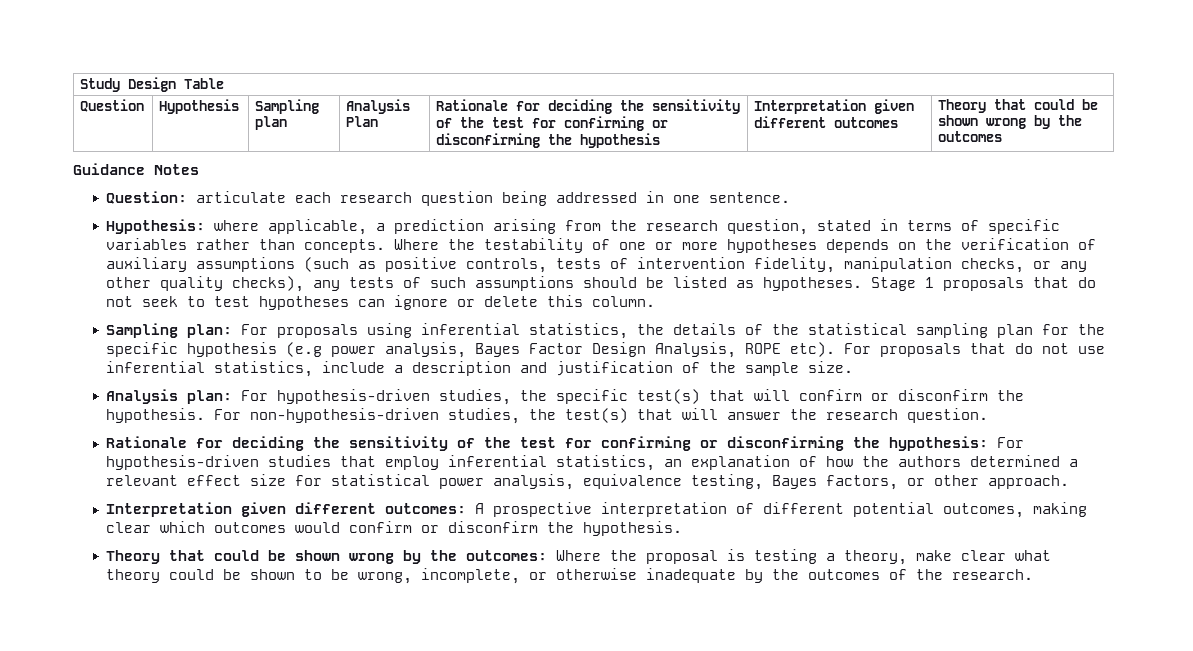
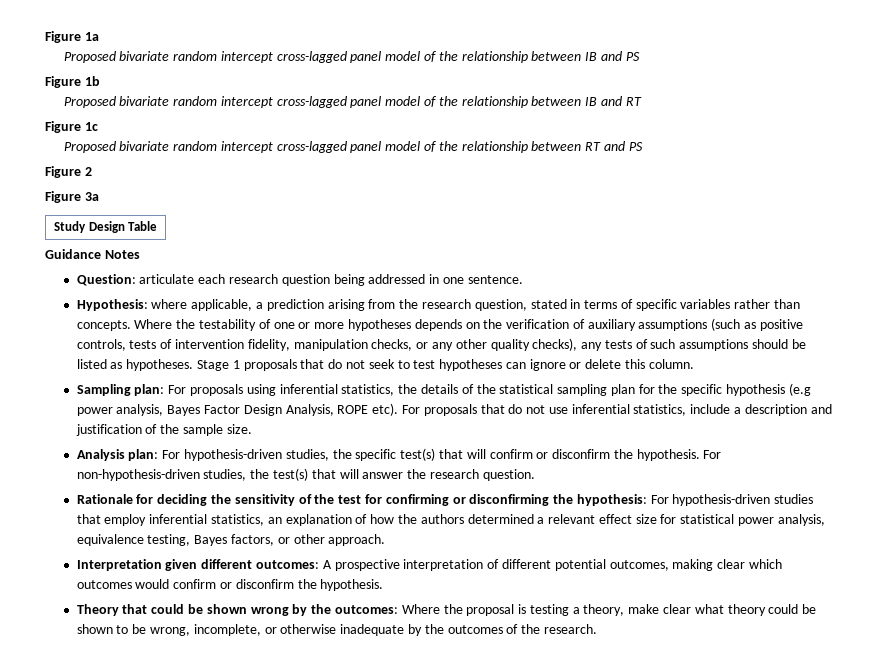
[80,77,225,92] [80,99,145,112] [159,99,240,114] [255,99,320,114] [255,116,288,130] [346,99,411,114] [346,116,379,127] [436,99,741,114] [436,116,669,131] [436,133,661,148] [754,99,915,114] [754,116,899,128] [938,99,1099,113] [938,115,1083,129] [938,131,1003,142] Study Design Table // Question | Hypothesis | Sampling plan | Analysis Plan | Rationale for deciding the sensitivity of the test for confirming or disconfirming the hypothesis | Interpretation given different outcomes | Theory that could be shown wrong by the outcomes -> [45,31,99,43] [63,51,640,63] [45,76,100,88] [63,96,642,108] [45,121,98,133] [63,141,643,153] [45,166,92,178] [45,191,99,203] [54,221,157,233] Figure 1a // Proposed bivariate random intercept cross-lagged panel model of the relationship between IB and PS // Figure 1b // Proposed bivariate random intercept cross-lagged panel model of the relationship between IB and RT // Figure 1c // Proposed bivariate random intercept cross-lagged panel model of the relationship between RT and PS // Figure 2 // Figure 3a // Study Design Table

